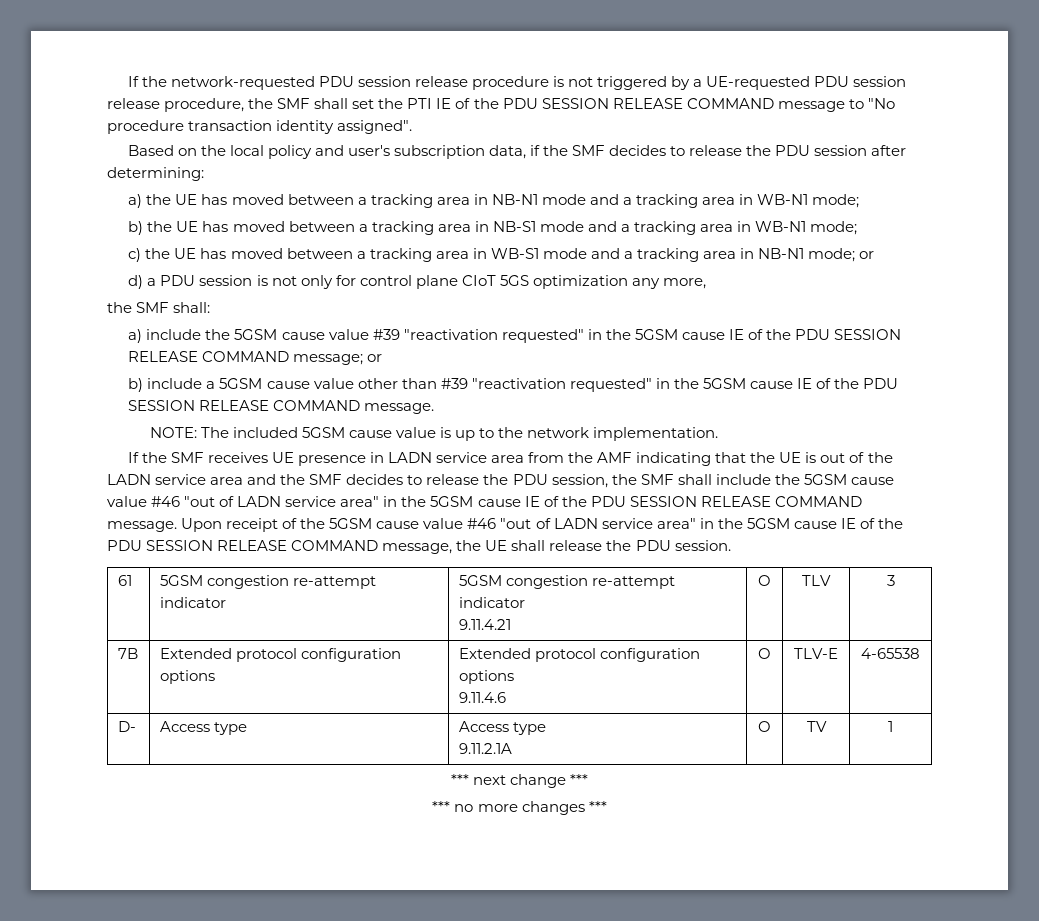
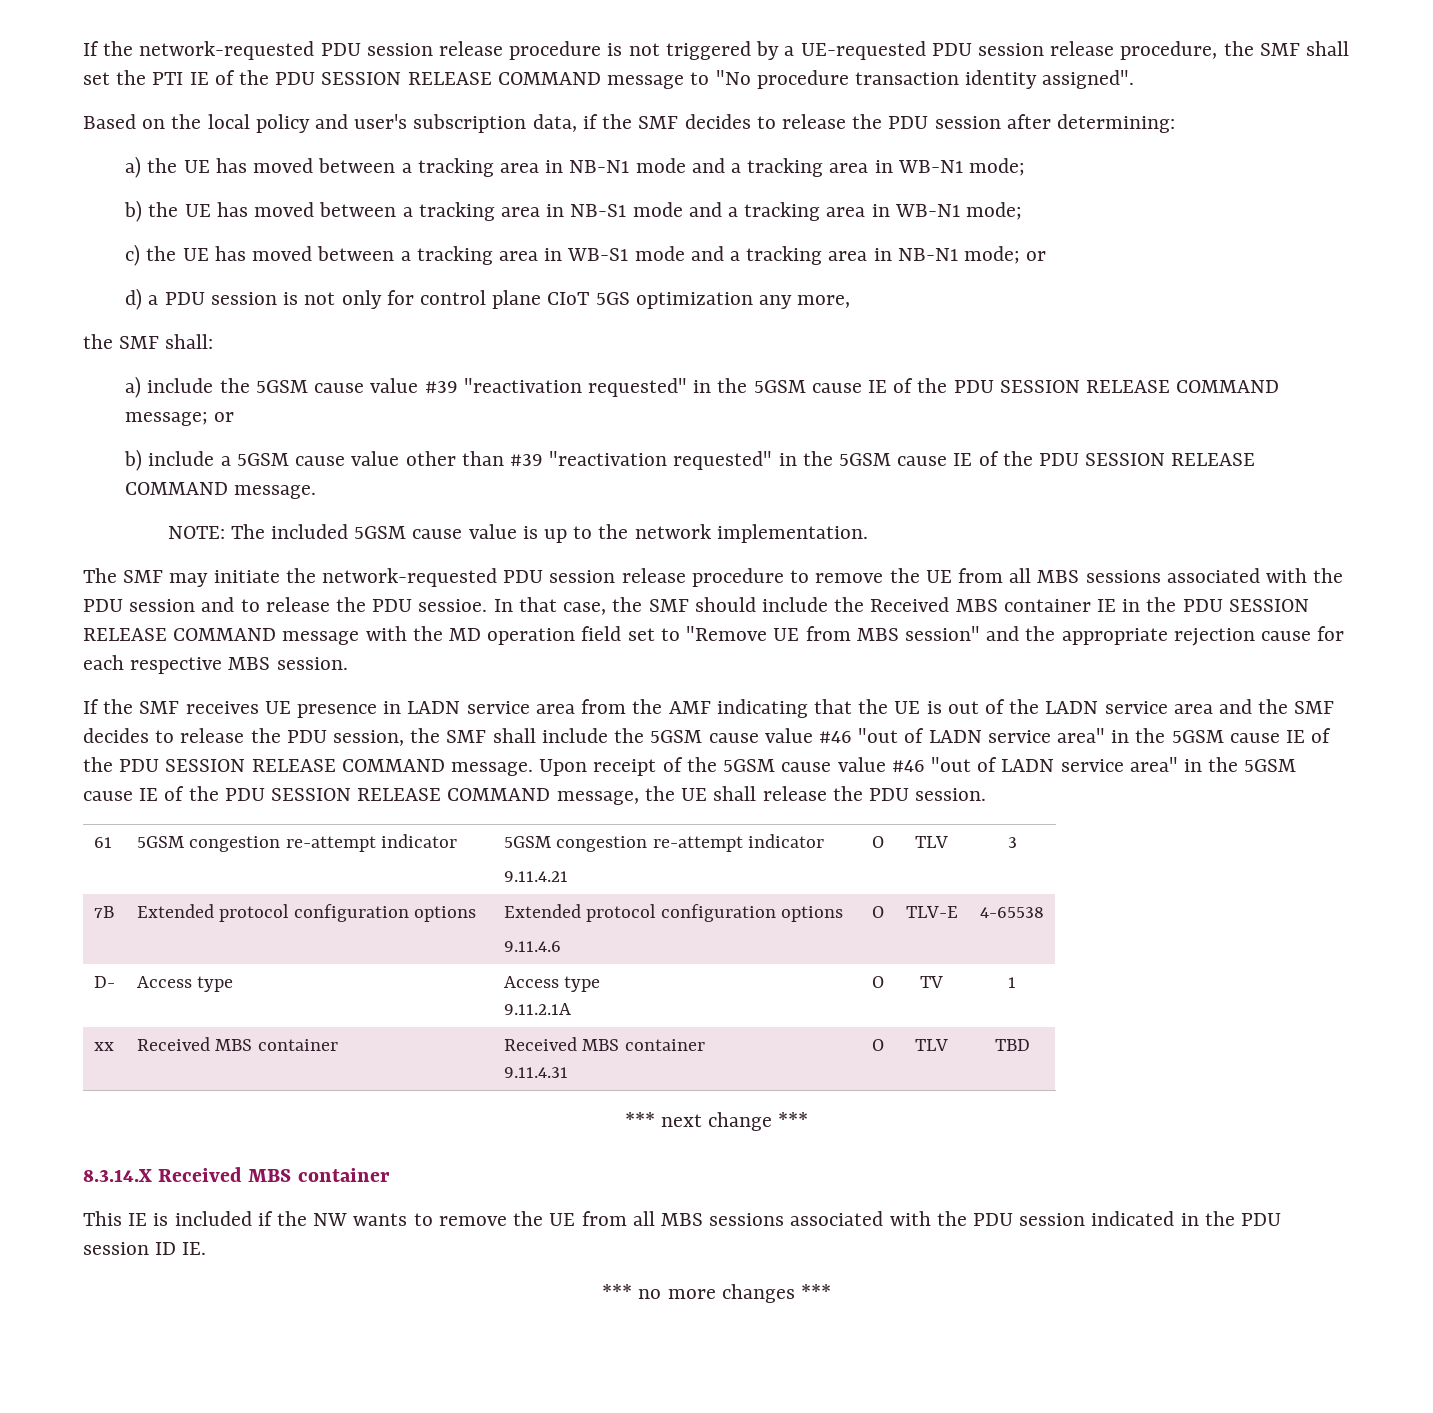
(719, 434) none -> [83,568,1344,587] [83,597,1309,615] [83,626,1345,646] [83,655,348,674] // The SMF may initiate the network-requested PDU session release procedure to remove the UE from all MBS sessions associated with the PDU session and to release the PDU sessioe. In that case, the SMF should include the Received MBS container IE in the PDU SESSION RELEASE COMMAND message with the MD operation field set to "Remove UE from MBS session" and the appropriate rejection cause for each respective MBS session.
[450,774,589,788] // *** next change *** -> [93,1042,114,1051] [136,1037,338,1051] [503,1037,705,1051] [503,1067,568,1078] [871,1039,884,1051] [915,1039,948,1051] [994,1039,1030,1051] [624,1112,809,1131] [83,1167,390,1182] [83,1211,1282,1226] [83,1242,207,1255] // xx | Received MBS container | Received MBS container // 9.11.4.31 | O | TLV | TBD // *** next change *** // 8.3.14.X Received MBS container // This IE is included if the NW wants to remove the UE from all MBS sessions associated with the PDU session indicated in the PDU session ID IE.

